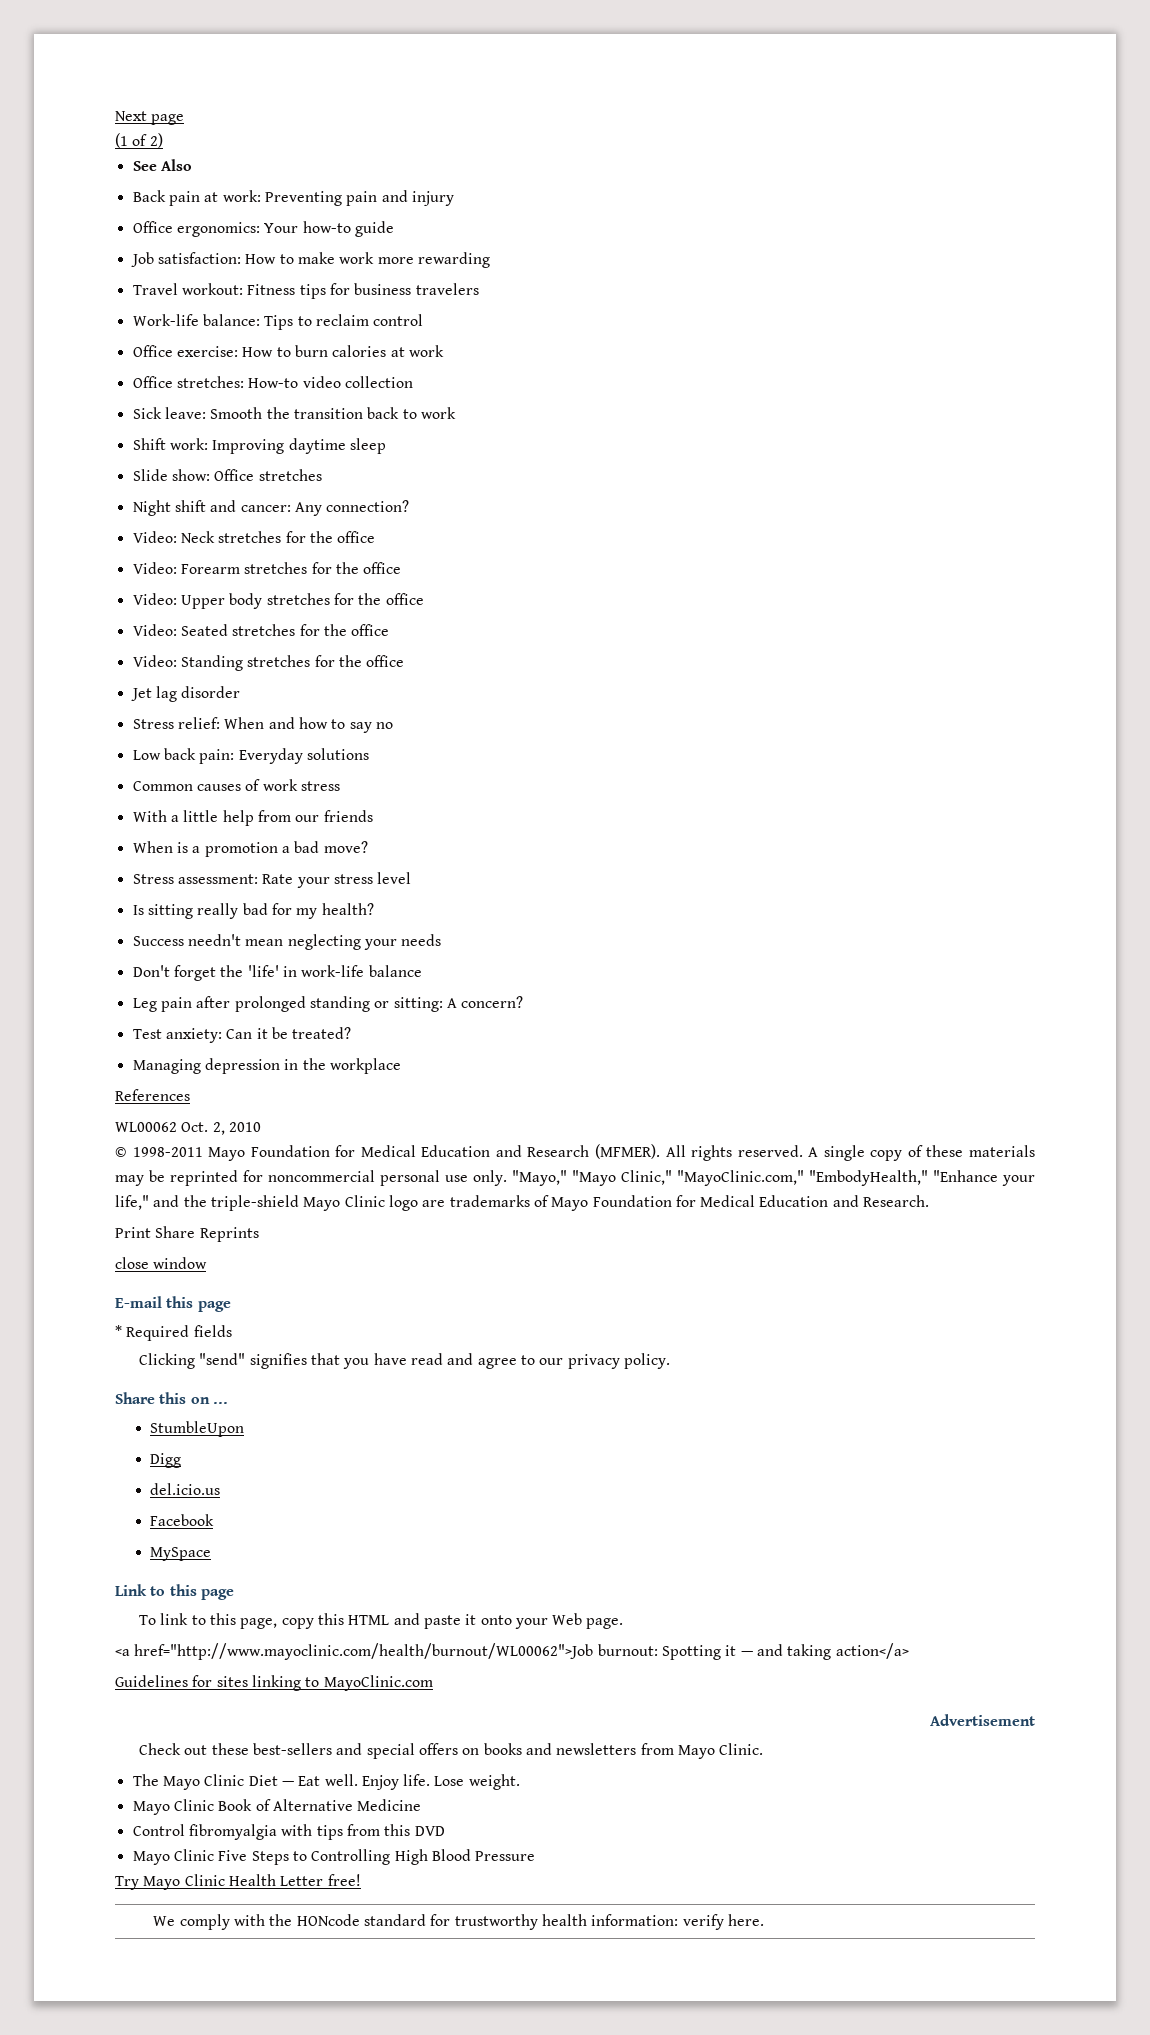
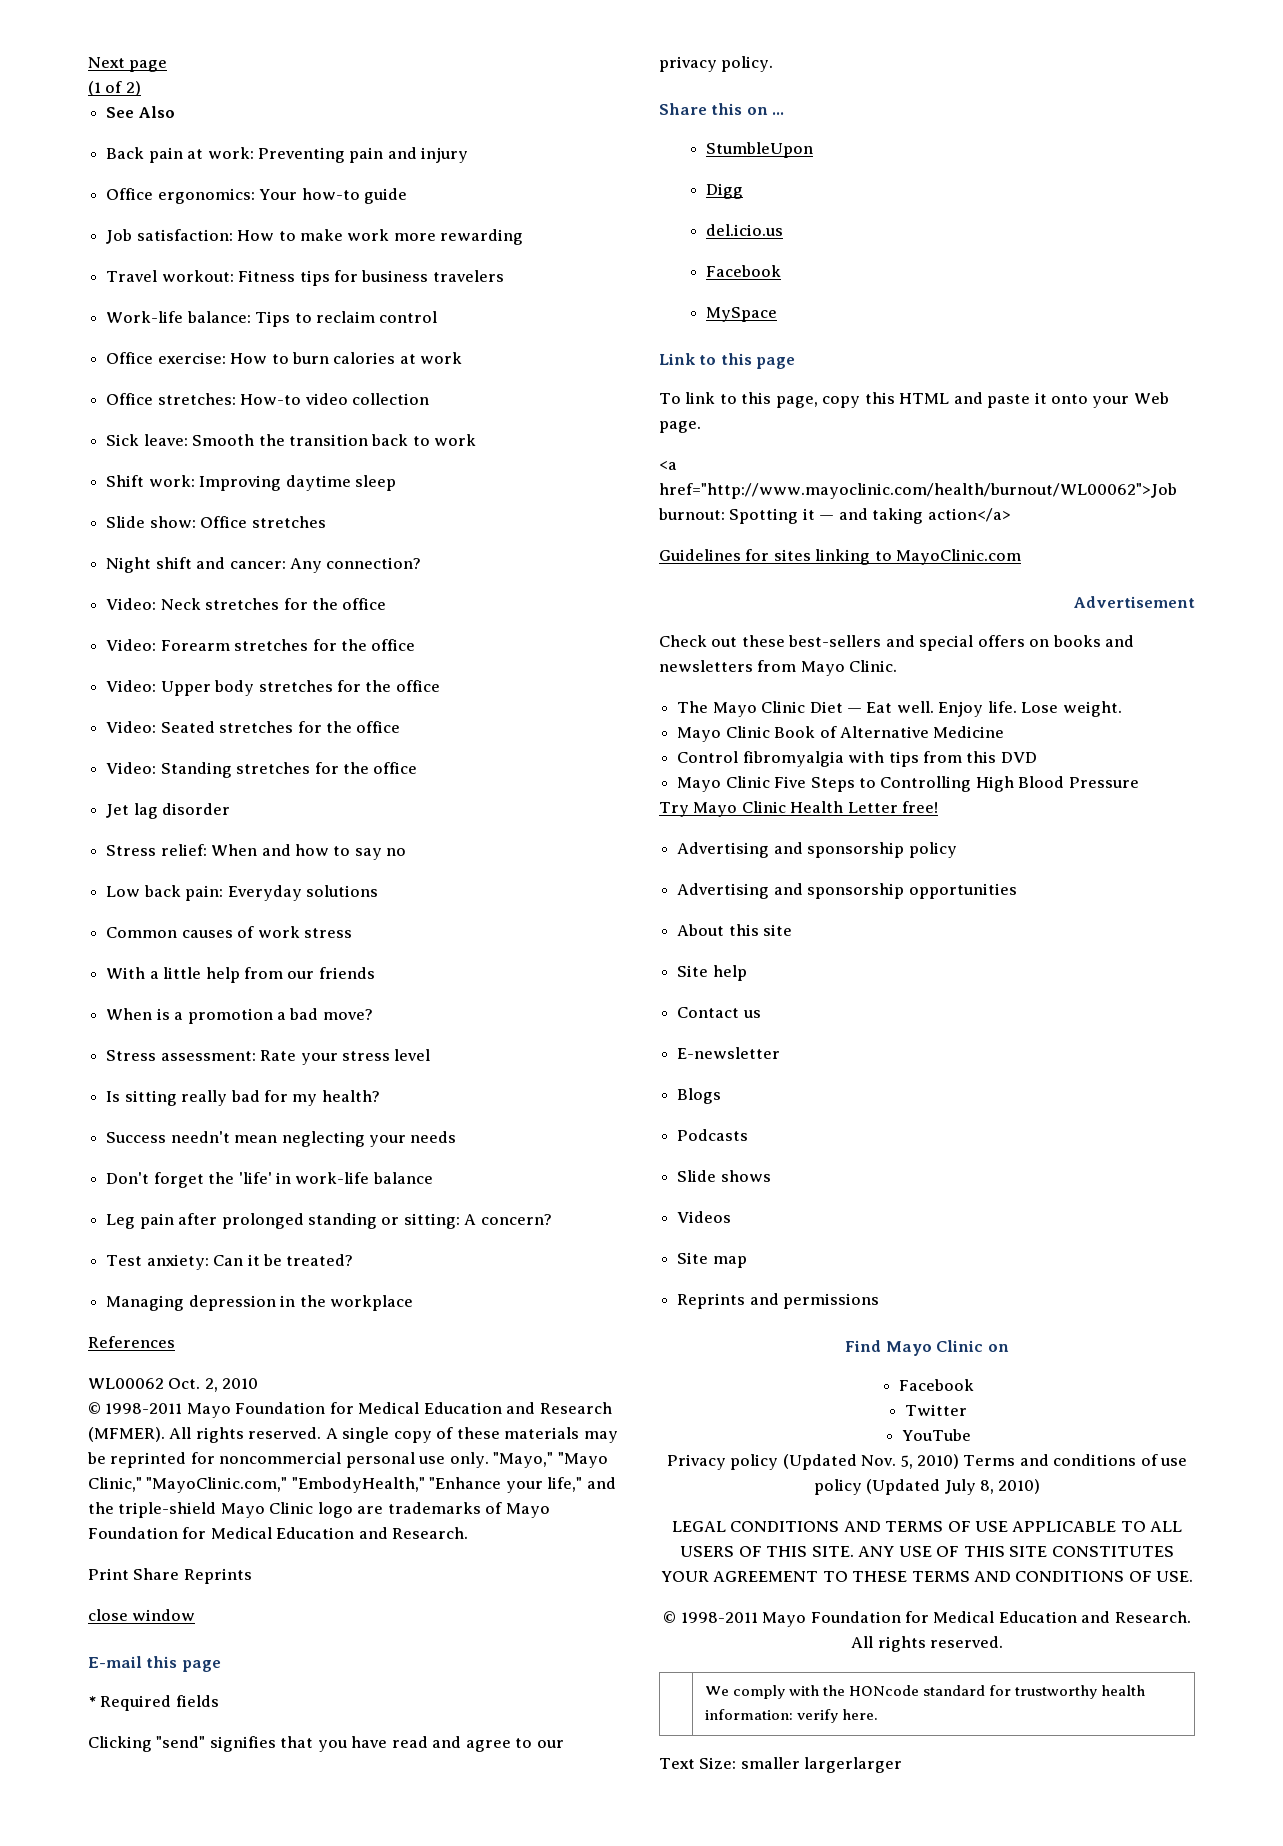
(361, 1880) none -> [677,842,957,858] [677,883,1017,899] [677,924,793,936] [677,965,747,981] [677,1007,761,1018] [677,1047,781,1059] [677,1088,722,1104] [677,1129,749,1141] [677,1170,771,1182] [677,1211,732,1223] [677,1252,747,1268] [677,1293,880,1309] [845,1340,1009,1356] [898,1379,974,1391] [905,1404,968,1416] [901,1429,971,1441] [666,1454,1188,1470] [813,1479,1041,1495] [671,1521,1183,1532] [680,1546,1174,1557] [660,1571,1194,1582] [663,1611,1191,1627] [851,1636,1003,1652] // Advertising and sponsorship policy // Advertising and sponsorship opportunities // About this site // Site help // Contact us // E-newsletter // Blogs // Podcasts // Slide shows // Videos // Site map // Reprints and permissions // Find Mayo Clinic on // Facebook // Twitter // YouTube // Privacy policy (Updated Nov. 5, 2010) Terms and conditions of use policy (Updated July 8, 2010) // LEGAL CONDITIONS AND TERMS OF USE APPLICABLE TO ALL USERS OF THIS SITE. ANY USE OF THIS SITE CONSTITUTES YOUR AGREEMENT TO THESE TERMS AND CONDITIONS OF USE. // © 1998-2011 Mayo Foundation for Medical Education and Research. All rights reserved.
(764, 1920) none -> [659,1757,903,1773] // Text Size: smaller largerlarger

